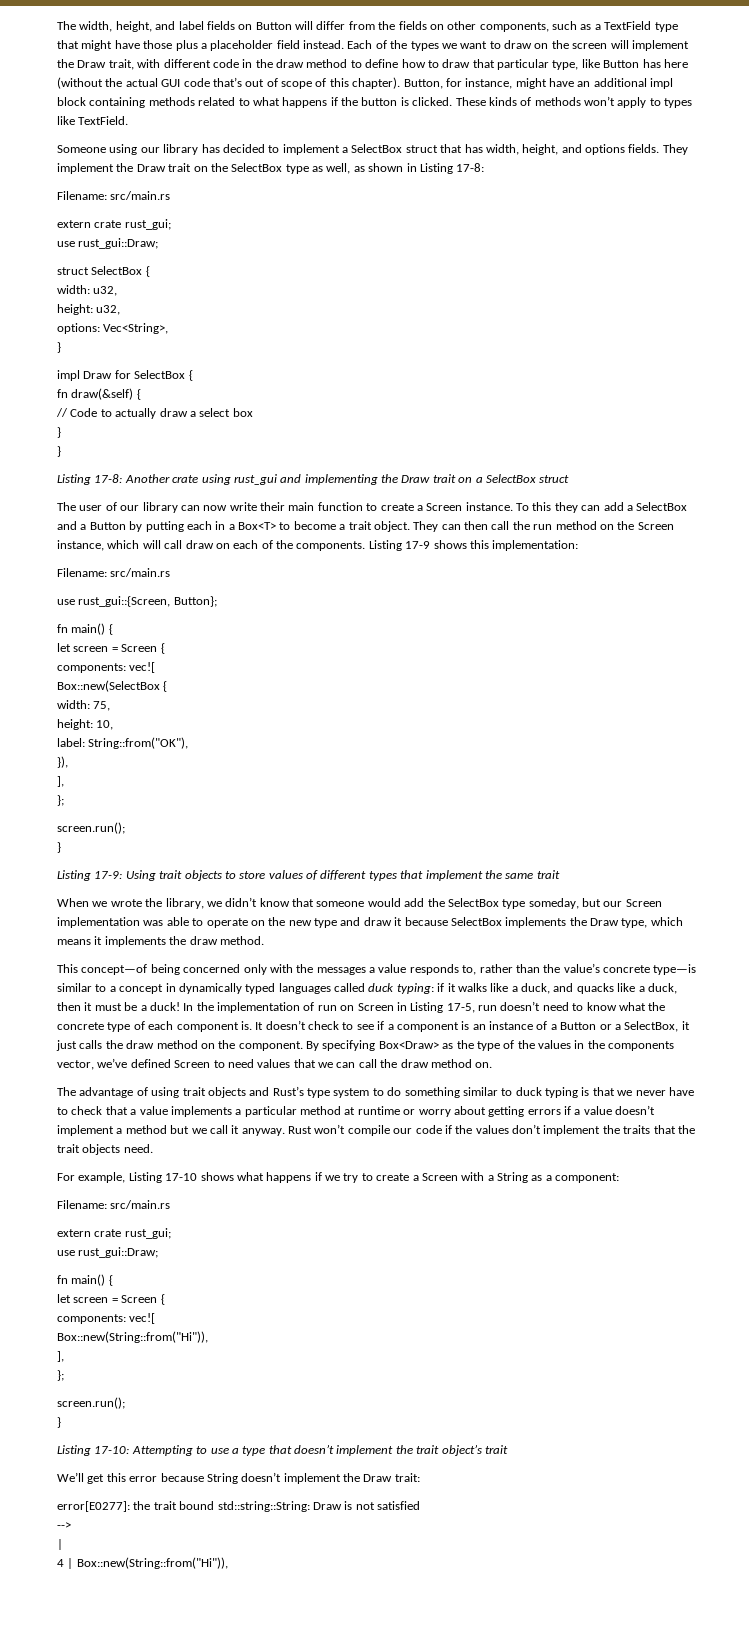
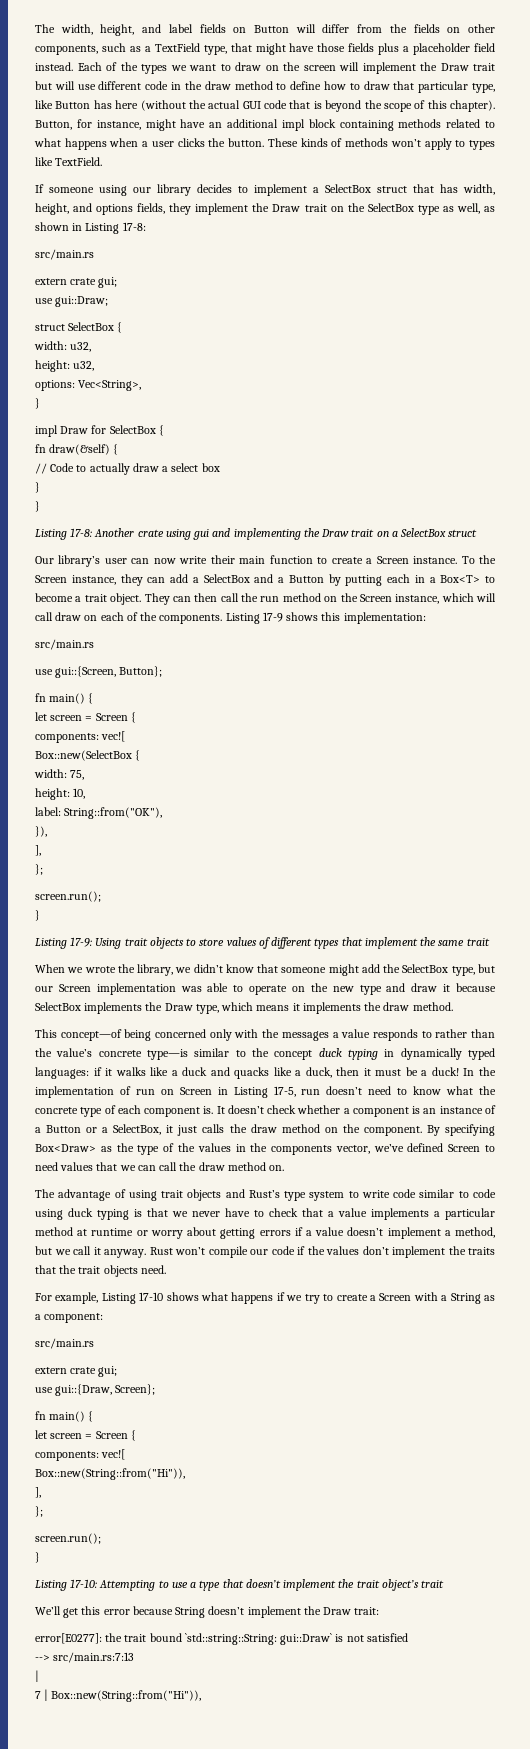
[654,22,678,32] type -> [203,45,227,55] type,
(173, 44) none -> [348,43,375,52] fields
[108,59,161,70] trait, with -> [473,63,495,71] [35,81,96,90] trait but will use
[212,77,278,87] that’s out of -> [289,100,382,112] that is beyond the
[330,97,453,106] if the button is clicked. -> [109,138,265,147] when a user clicks the button.
[57,145,106,153] Someone -> [35,184,94,193] If someone
[201,144,265,153] has decided -> [197,184,232,193] decides
[628,144,688,155] fields. They -> [137,203,192,215] fields, they
[57,191,171,200] [57,219,171,230] [57,238,159,249] Filename: src/main.rs // extern crate rust_gui; // use rust_gui::Draw; -> [35,249,94,260] [35,277,118,288] [35,296,109,307] src/main.rs // extern crate gui; // use gui::Draw;
[233,474,277,485] rust_gui -> [193,529,210,540] gui
[57,502,178,513] The user of our library -> [35,555,127,567] Our library’s user
[532,502,552,511] this -> [478,555,496,564] [35,575,116,585] the Screen instance,
[57,568,107,577] Filename: -> (426, 618) none
[78,596,171,607] rust_gui::{Screen, -> [55,666,117,678] gui::{Screen,
[367,898,401,907] would -> [328,964,359,976] might
[502,898,579,909] type someday, -> [451,966,475,976] type,
[462,965,477,975] to, -> [421,1031,432,1038] to
[109,983,434,994] a concept in dynamically typed languages called duck typing: -> [252,1048,495,1060] [35,1067,89,1079] the concept duck typing in dynamically typed languages:
[521,983,550,994] duck, -> [182,1067,208,1076] duck
[342,1021,385,1030] to see if -> [297,1105,341,1114] whether
[387,1087,513,1098] do something similar to -> [361,1189,496,1198] [35,1209,63,1220] write code similar to code using
[125,1125,167,1134] method -> [455,1227,496,1238] method,
[57,1200,171,1209] [57,1228,171,1239] [57,1247,159,1258] Filename: src/main.rs // extern crate rust_gui; // use rust_gui::Draw; -> [35,1338,94,1349] [35,1366,118,1377] [35,1384,156,1396] src/main.rs // extern crate gui; // use gui::{Draw, Screen};
[217,1501,342,1512] std::string::String: Draw -> [184,1633,333,1645] `std::string::String: gui::Draw`
(71, 1525) none -> [53,1652,135,1663] src/main.rs:7:13
[57,1559,64,1567] 4 -> [35,1691,41,1699] 7

